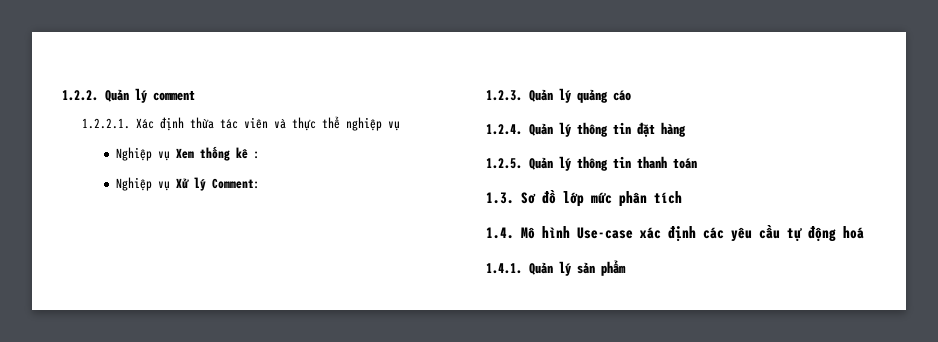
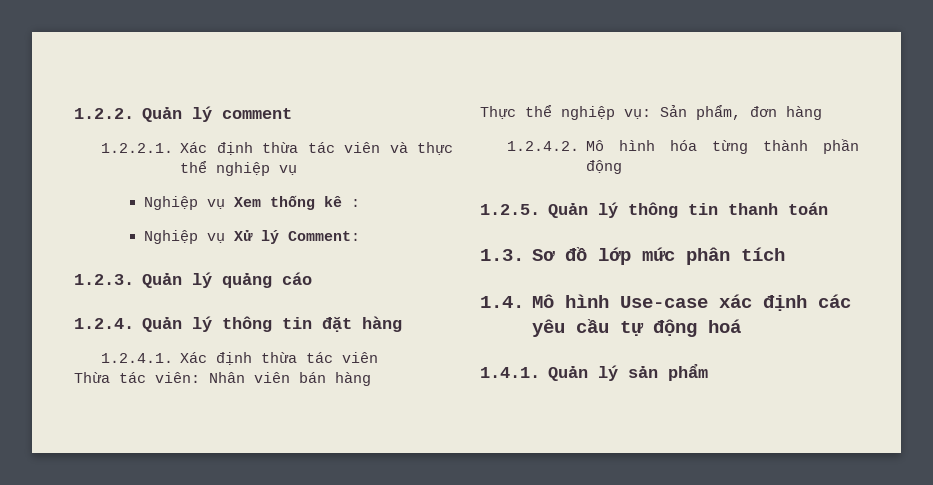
(686, 129) none -> [100,352,379,365] [74,372,371,386] [480,105,822,120] [506,139,859,154] [586,160,623,174] // 1.2.4.1. Xác định thừa tác viên // Thừa tác viên: Nhân viên bán hàng // Thực thể nghiệp vụ: Sản phẩm, đơn hàng // 1.2.4.2. Mô hình hóa từng thành phần động

